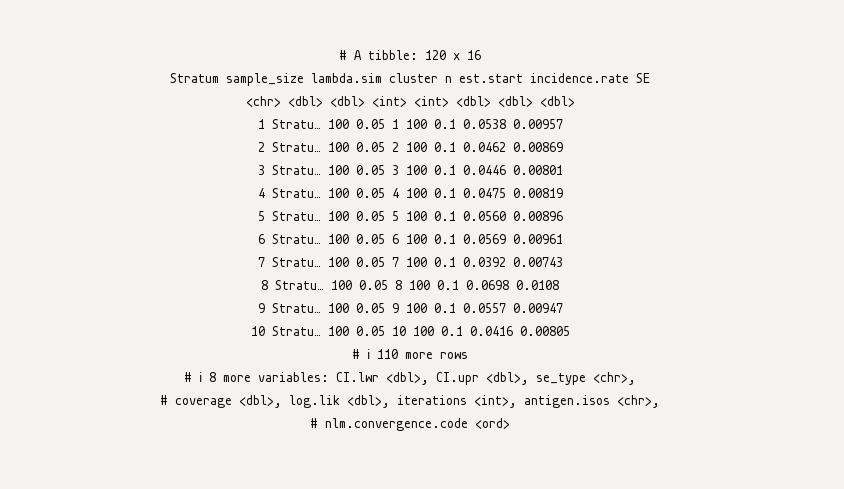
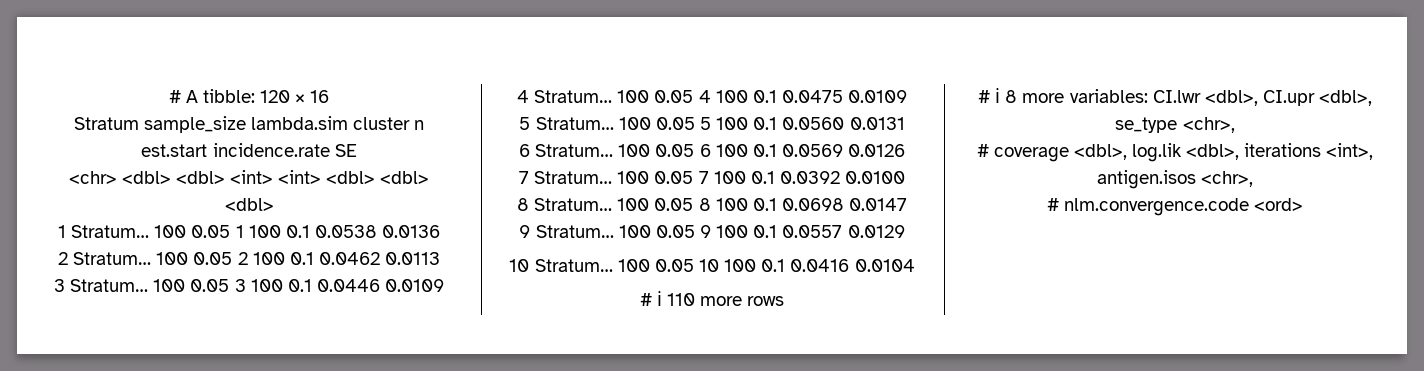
[271,119,321,129] Stratu… -> [71,225,150,238] Stratum…
[512,119,563,129] [257,142,321,152] 0.00957 // 2 Stratu… -> [382,225,441,238] [57,252,152,265] 0.0136 // 2 Stratum…
[512,142,563,152] [257,165,321,175] 0.00869 // 3 Stratu… -> [385,252,441,265] [53,279,149,292] 0.0113 // 3 Stratum…
[512,165,563,175] [257,188,321,198] 0.00801 // 4 Stratu… -> [385,279,445,292] [516,90,613,103] 0.0109 // 4 Stratum…
[512,188,563,198] [257,211,321,221] 0.00819 // 5 Stratu… -> [848,90,908,103] [519,117,614,130] 0.0109 // 5 Stratum…
[512,211,563,221] [257,234,321,244] 0.00896 // 6 Stratu… -> [849,117,905,130] [518,144,614,157] 0.0131 // 6 Stratum…
[512,234,563,244] [257,257,321,267] 0.00961 // 7 Stratu… -> [848,144,906,157] [518,171,613,184] 0.0126 // 7 Stratum…
[512,257,563,267] [261,280,324,290] 0.00743 // 8 Stratu… -> [845,171,906,184] [516,198,613,211] 0.0100 // 8 Stratum…
[516,280,559,290] [257,303,321,313] 0.0108 // 9 Stratu… -> [849,198,908,211] [519,225,614,238] 0.0147 // 9 Stratum…
[512,303,563,313] [250,326,321,336] 0.00947 // 10 Stratu… -> [847,225,905,238] [509,259,613,272] 0.0129 // 10 Stratum…
[519,326,570,336] 0.00805 -> [854,259,915,272] 0.0104

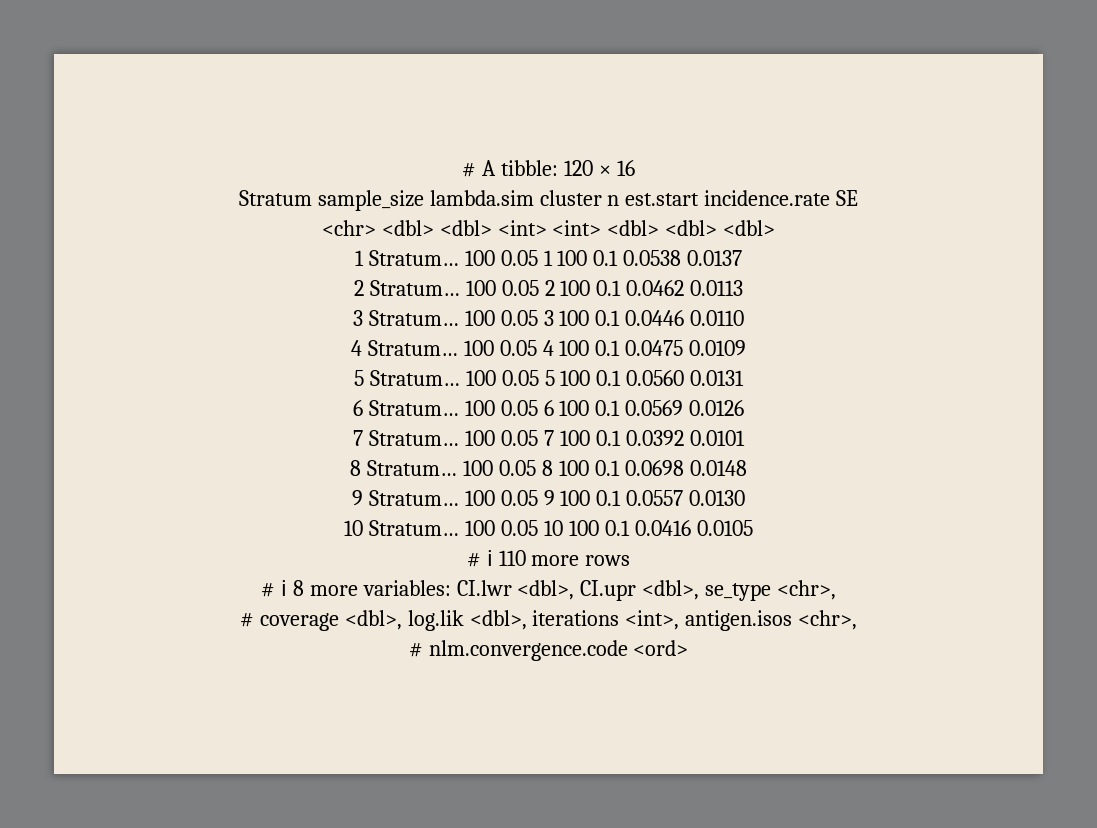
[382,225,441,238] 0.0136 -> [687,250,743,266] 0.0137
[385,279,445,292] 0.0109 -> [690,310,745,326] 0.0110
[845,171,906,184] 0.0100 -> [689,430,745,446] 0.0101
[849,198,908,211] 0.0147 -> [689,460,747,476] 0.0148
[847,225,905,238] 0.0129 -> [689,490,746,506] 0.0130
[854,259,915,272] 0.0104 -> [696,520,753,536] 0.0105

